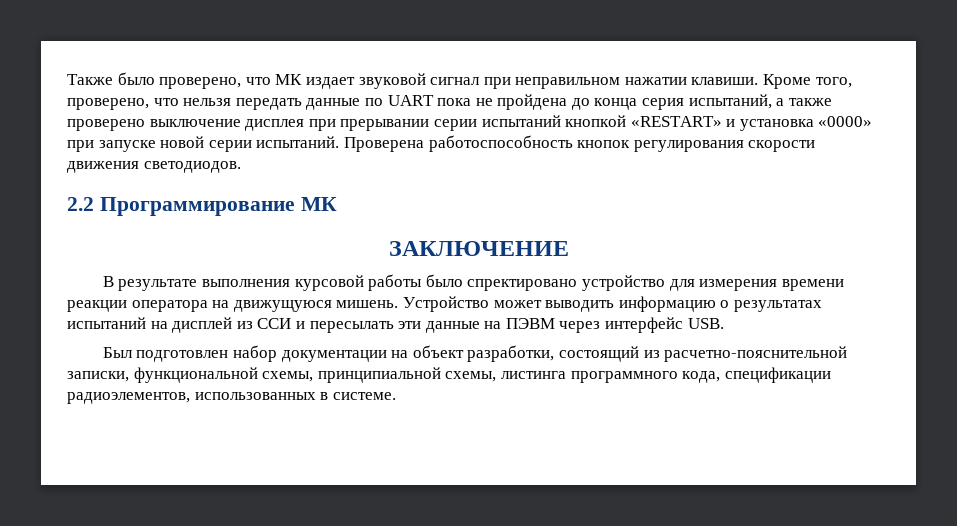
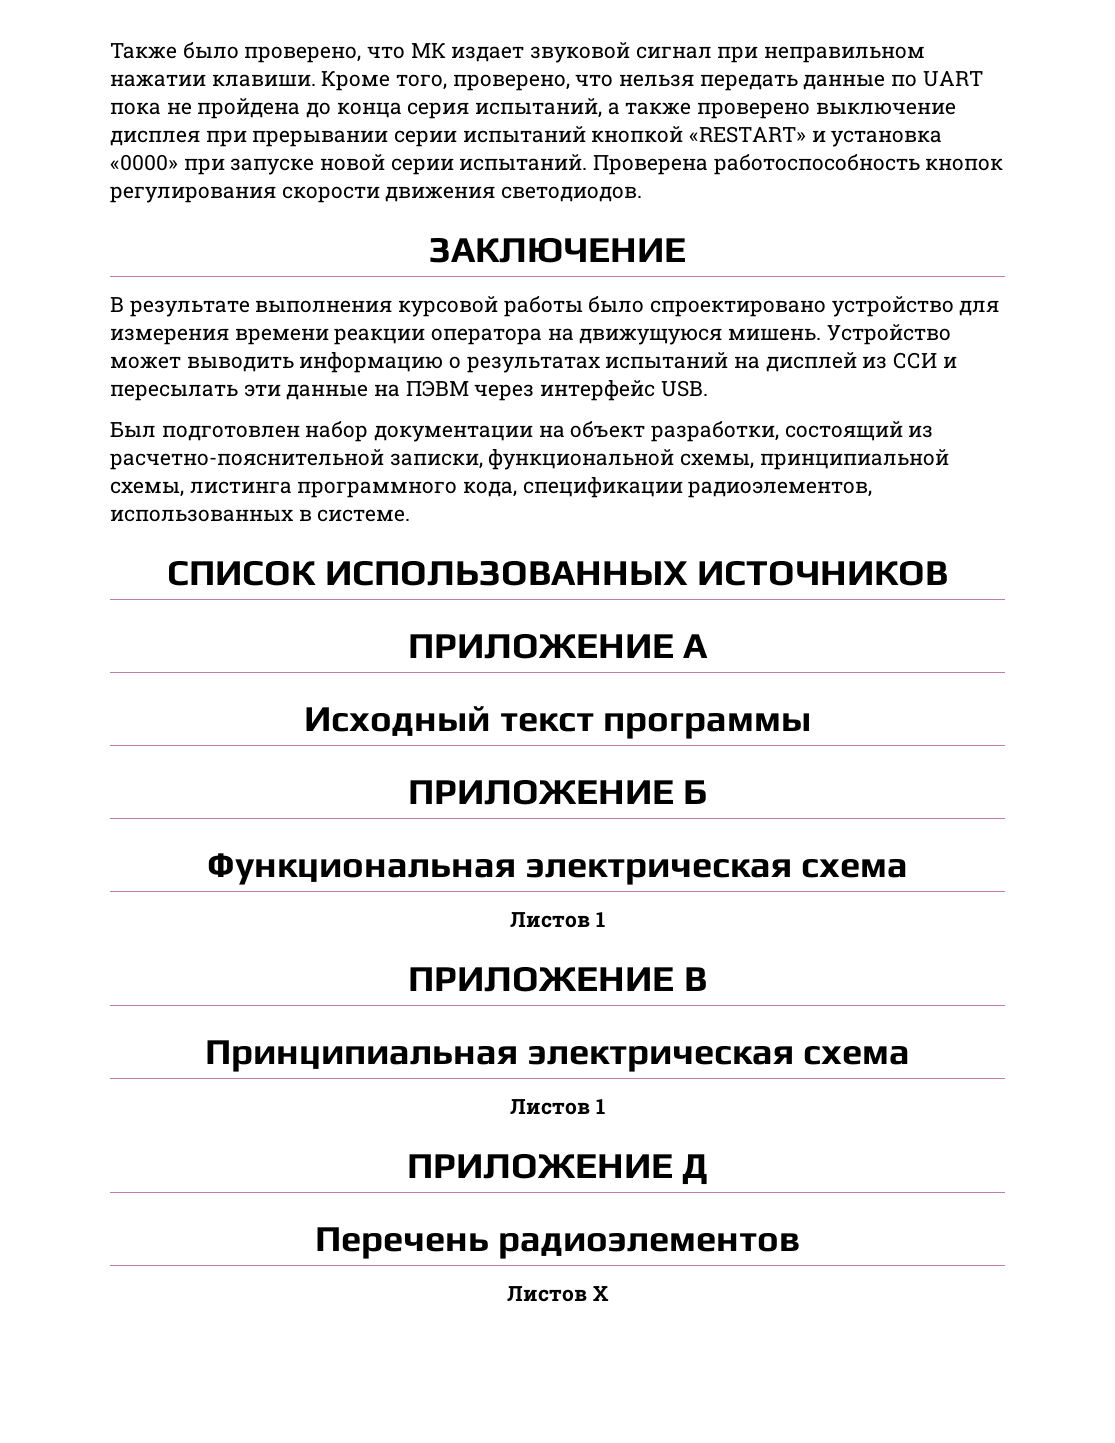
[67,197,337,216] // 2.2 Программирование МК -> (643, 194) none
[467,279,578,291] спректировано -> [650,300,827,317] спроектировано
(396, 396) none -> [166,560,949,586] [407,633,709,659] [303,706,812,739] [407,779,708,805] [206,853,909,885] [510,912,605,928] [408,966,707,992] [204,1040,911,1072] [510,1099,605,1115] [406,1153,709,1185] [314,1227,801,1259] [507,1286,609,1302] // СПИСОК ИСПОЛЬЗОВАННЫХ ИСТОЧНИКОВ // ПРИЛОЖЕНИЕ А // Исходный текст программы // ПРИЛОЖЕНИЕ Б // Функциональная электрическая схема // Листов 1 // ПРИЛОЖЕНИЕ В // Принципиальная электрическая схема // Листов 1 // ПРИЛОЖЕНИЕ Д // Перечень радиоэлементов // Листов Х

